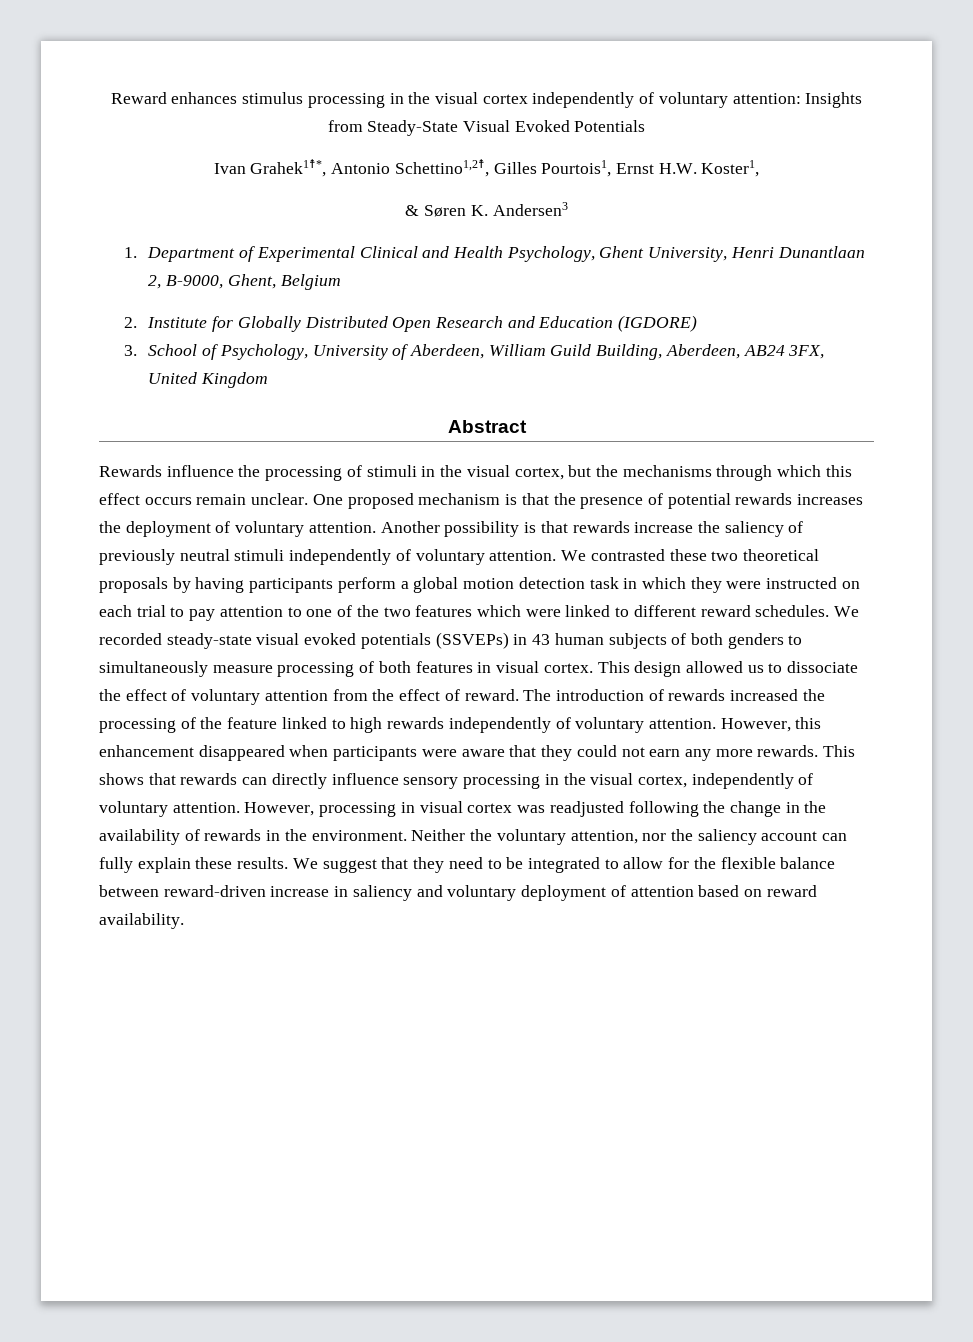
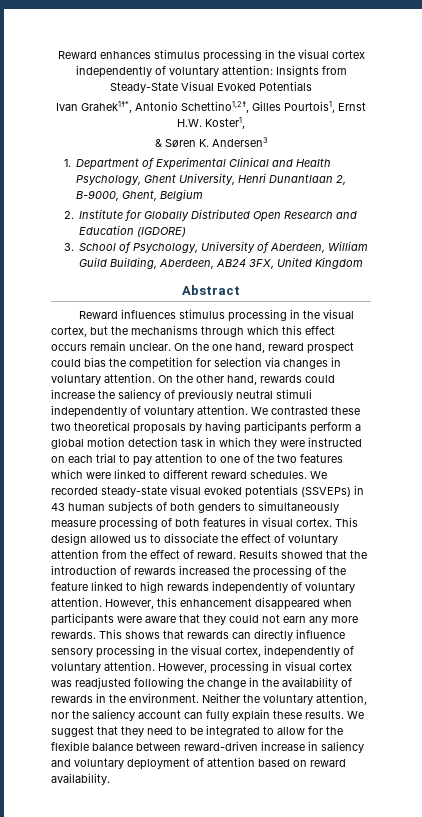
[99,465,417,481] Rewards influence the processing of stimuli -> [79,309,288,322] Reward influences stimulus processing
[312,493,864,509] [99,521,630,537] One proposed mechanism is that the presence of potential rewards increases the deployment of voluntary attention. Another possibility is that rewards -> [174,342,354,354] [51,357,341,370] [51,373,335,385] On the one hand, reward prospect could bias the competition for selection via changes in voluntary attention. On the other hand, rewards could
[523,689,552,701] The -> [239,550,367,559] Results showed that the

